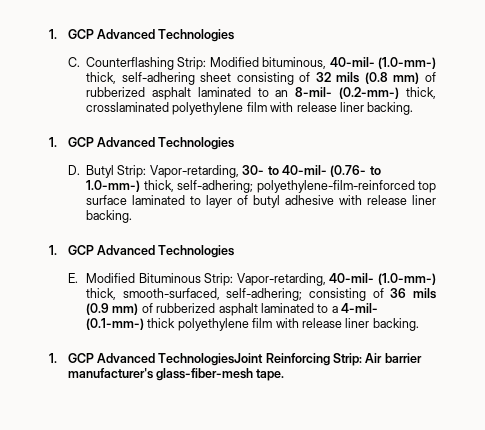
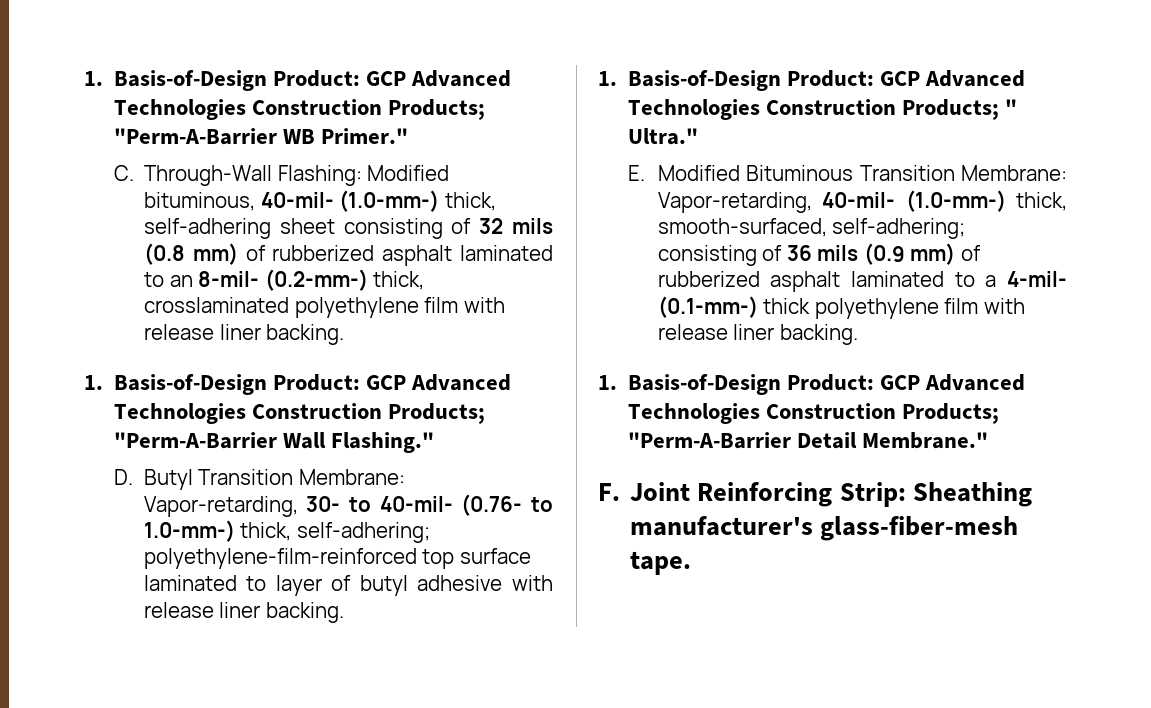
[49,29,235,42] 1. GCP Advanced Technologies -> [84,70,511,91] [113,99,485,120] [113,128,408,145] 1. Basis-of-Design Product: GCP Advanced Technologies Construction Products; "Perm-A-Barrier WB Primer."
[85,57,207,70] Counterflashing Strip: -> [144,165,362,186] Through-Wall Flashing:
[67,137,235,150] GCP Advanced Technologies -> [113,374,511,395] [113,403,485,424] [113,432,434,453] Basis-of-Design Product: GCP Advanced Technologies Construction Products; "Perm-A-Barrier Wall Flashing."
[117,165,147,178] Strip: -> [198,469,405,485] Transition Membrane:
[67,245,235,258] GCP Advanced Technologies -> [627,70,1025,91] [627,99,1017,120] [627,128,698,145] Basis-of-Design Product: GCP Advanced Technologies Construction Products; " Ultra."
[204,273,234,286] Strip: -> [859,165,1067,181] Transition Membrane:
[67,353,422,366] GCP Advanced TechnologiesJoint Reinforcing Strip: Air barrier -> [627,374,1025,395] [627,403,999,424] [627,432,988,449] [598,482,1032,507] Basis-of-Design Product: GCP Advanced Technologies Construction Products; "Perm-A-Barrier Detail Membrane." // F. Joint Reinforcing Strip: Sheathing

